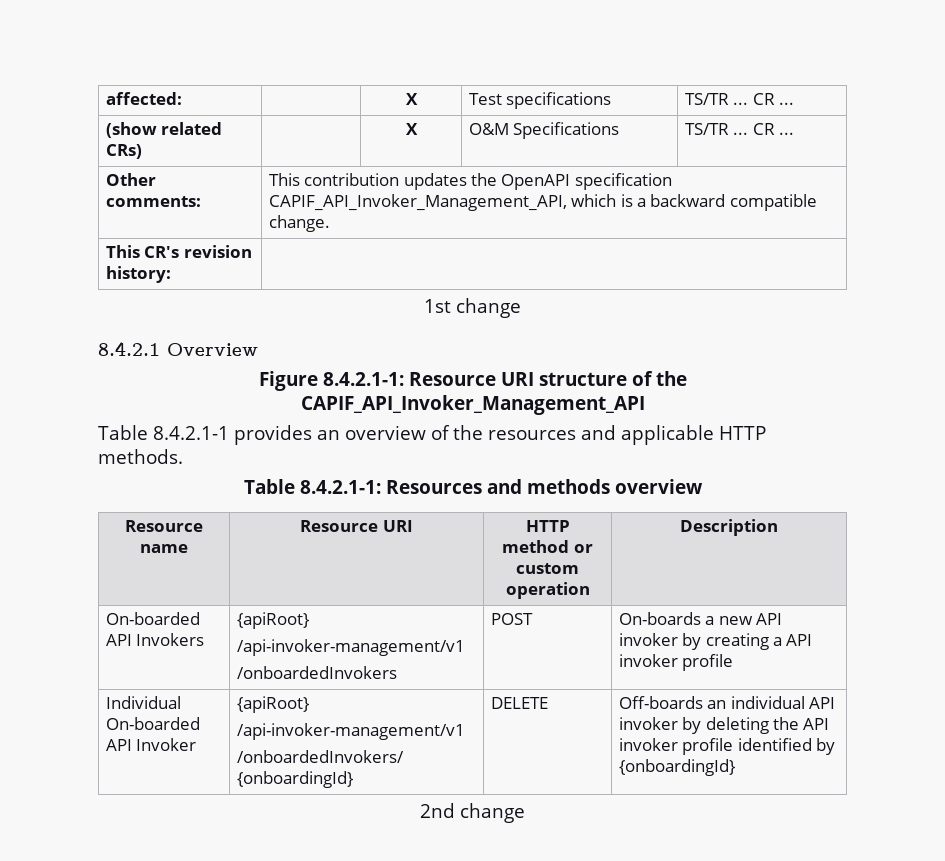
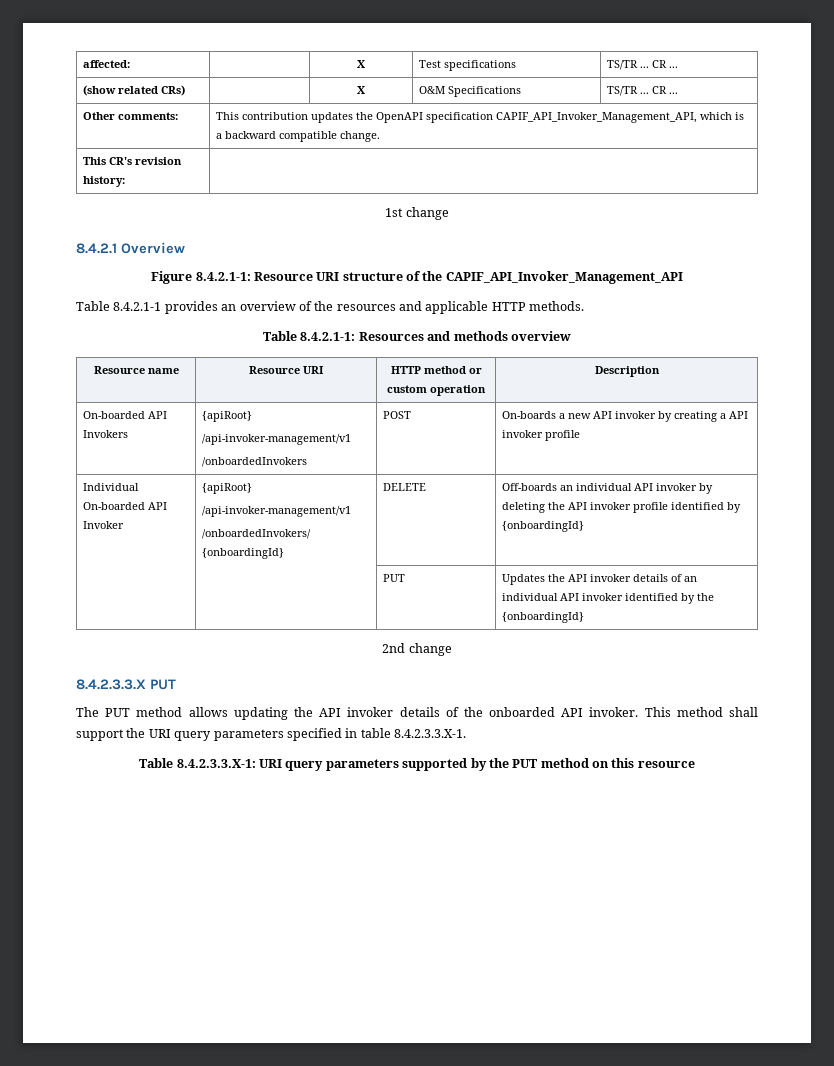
[420,803,525,823] // 2nd change -> [383,574,406,582] [502,574,698,585] [502,593,715,604] [502,612,585,623] [382,643,452,656] [76,679,176,690] [76,707,758,720] [76,728,466,741] [139,758,695,771] // | | PUT | Updates the API invoker details of an individual API invoker identified by the {onboardingId} // 2nd change // 8.4.2.3.3.X PUT // The PUT method allows updating the API invoker details of the onboarded API invoker. This method shall support the URI query parameters specified in table 8.4.2.3.3.X-1. // Table 8.4.2.3.3.X-1: URI query parameters supported by the PUT method on this resource

